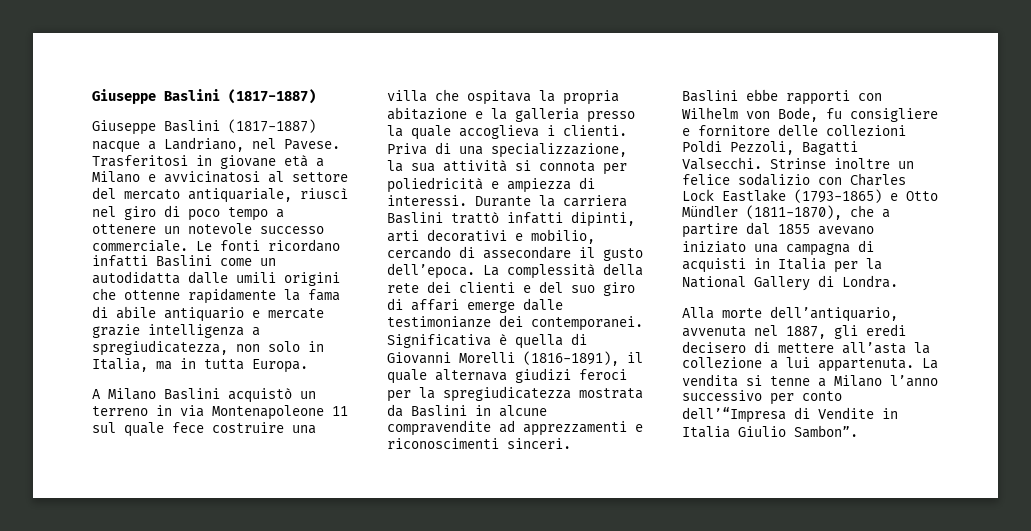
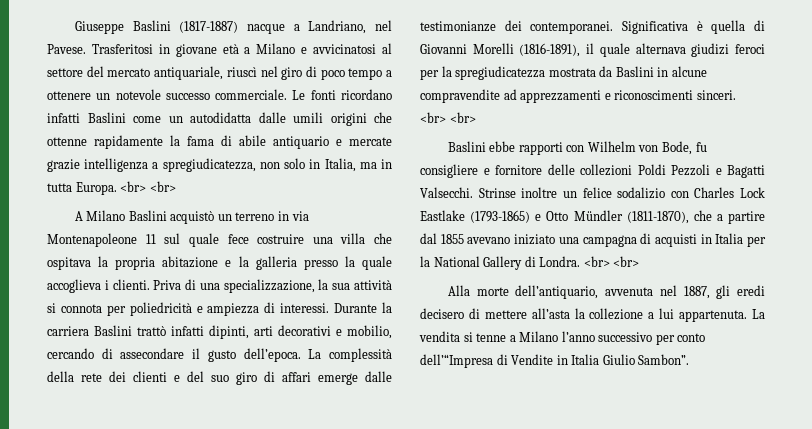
[92,89,316,104] [92,119,316,135] Giuseppe Baslini (1817-1887) // Giuseppe Baslini (1817-1887) -> [74,20,239,34] Giuseppe Baslini (1817-1887)
(308, 366) none -> [120,181,176,192] <br> <br>
(571, 443) none -> [420,112,476,123] <br> <br>
[730,141,794,155] Pezzoli, -> [671,164,722,176] Pezzoli e
(898, 281) none -> [583,256,640,267] <br> <br>

